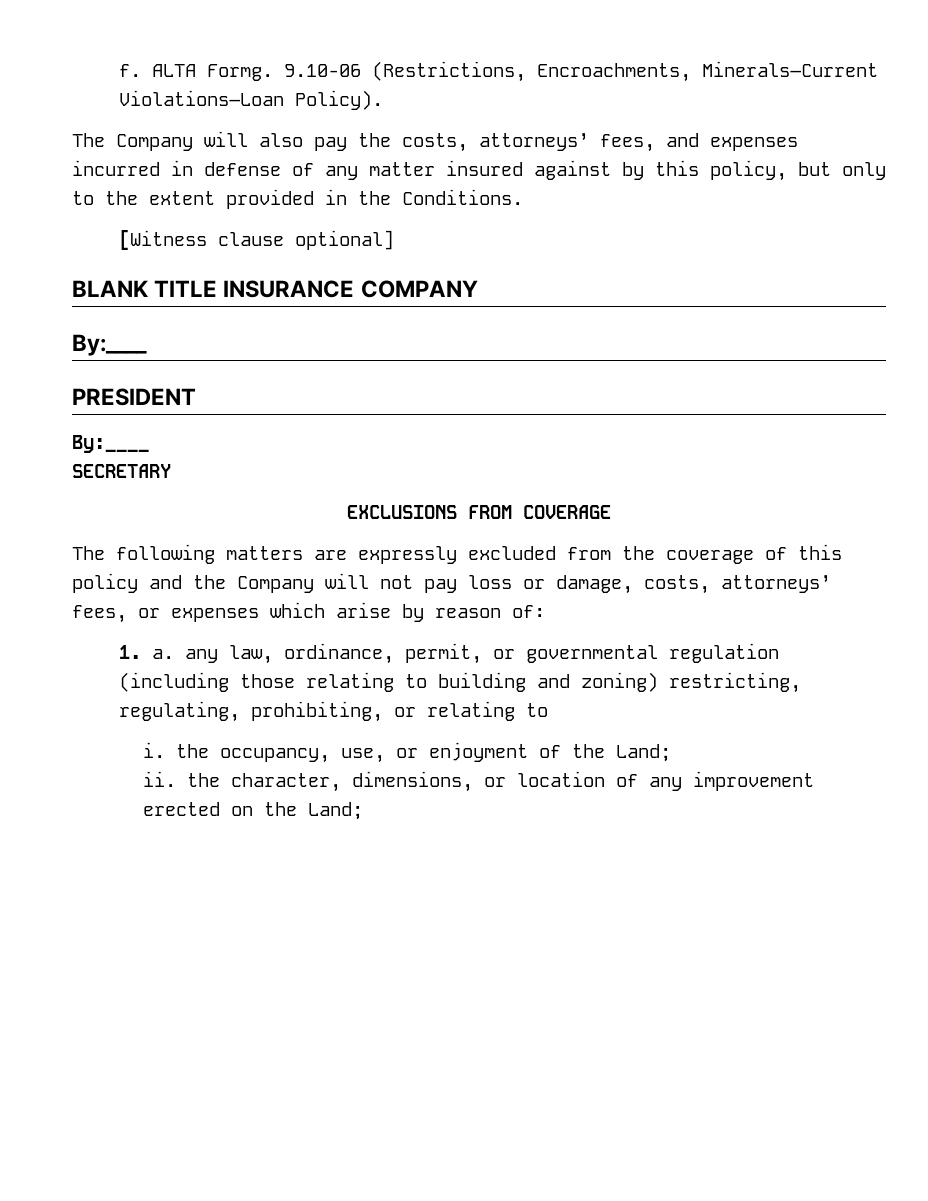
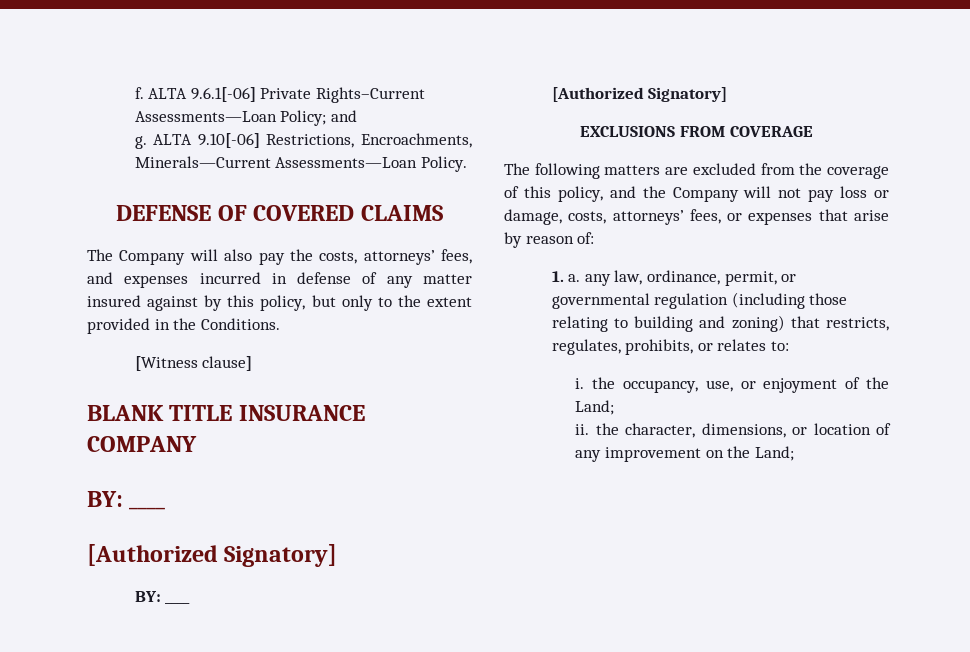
[207,61,879,82] [119,90,384,110] Formg. 9.10-06 (Restrictions, Encroachments, Minerals–Current Violations–Loan Policy). -> [190,87,425,103] [134,110,357,126] [134,133,472,149] [134,156,467,172] [116,205,443,221] 9.6.1[-06] Private Rights–Current Assessments—Loan Policy; and // g. ALTA 9.10[-06] Restrictions, Encroachments, Minerals—Current Assessments—Loan Policy. // DEFENSE OF COVERED CLAIMS
[218,230,395,250] clause optional] -> [202,356,253,371] clause]
[72,334,147,356] [72,388,196,406] [72,435,149,453] [72,464,171,478] By:____ // PRESIDENT // By:____ // SECRETARY -> [87,491,123,507] [129,507,166,510] [87,544,338,567] [134,591,161,602] [165,602,191,604] [551,87,728,102] BY: ____ // [Authorized Signatory] // BY: ____ // [Authorized Signatory]
[358,546,457,564] expressly -> (689, 171) none
[72,573,138,593] policy -> [557,186,603,202] policy,
[270,602,325,618] which -> [818,209,848,221] that
[669,672,802,693] [119,701,549,722] restricting, regulating, prohibiting, or relating to -> [790,316,889,331] [551,339,789,355] that restricts, regulates, prohibits, or relates to:
[142,802,220,816] erected -> (702, 454) none

